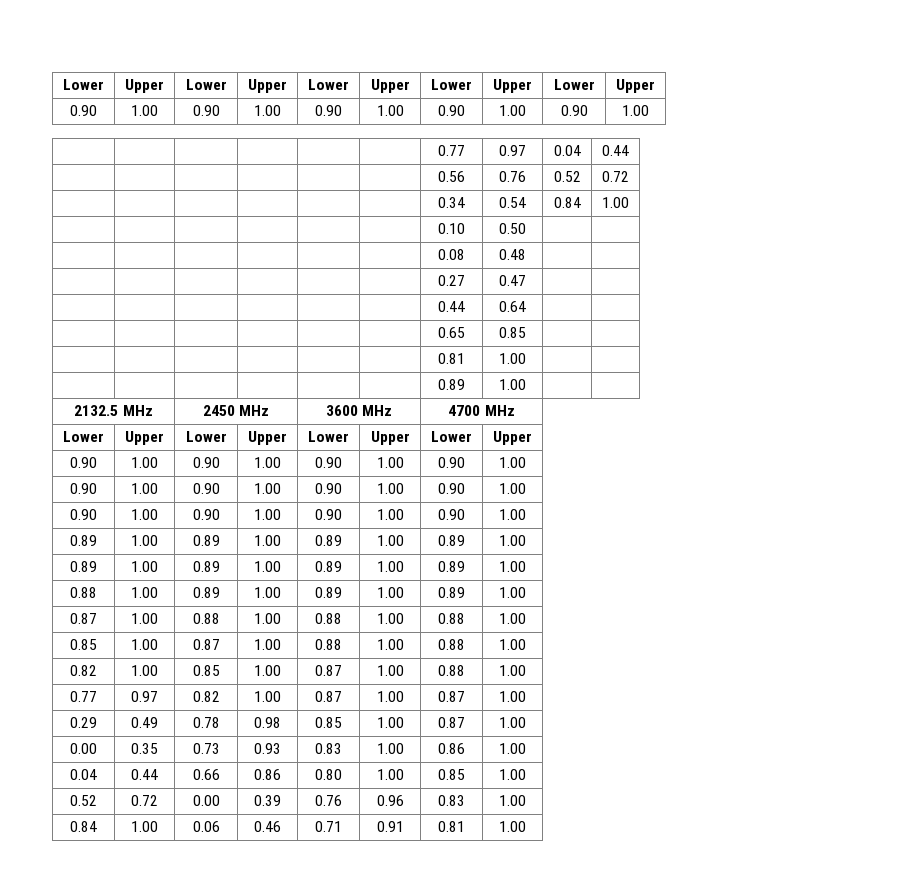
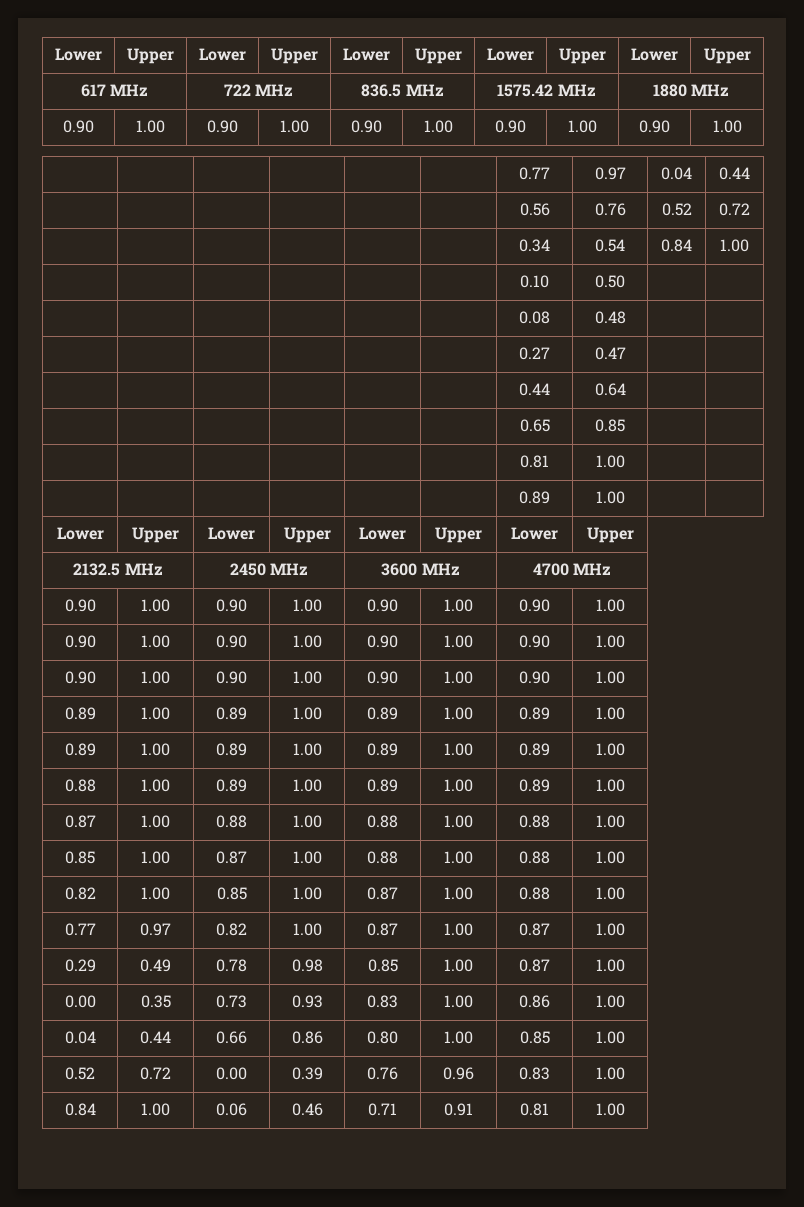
(655, 86) none -> [80,84,149,97] [223,84,294,96] [361,84,444,97] [497,84,596,97] [652,84,730,97] // 617 MHz | 722 MHz | 836.5 MHz | 1575.42 MHz | 1880 MHz
[74,405,153,416] [202,405,270,416] [325,405,393,416] [448,405,515,416] [63,431,104,442] [125,431,164,445] [185,431,227,442] [248,431,287,445] [308,431,349,442] [370,431,410,445] [431,431,472,442] [493,431,532,445] // 2132.5 MHz | 2450 MHz | 3600 MHz | 4700 MHz // Lower | Upper | Lower | Upper | Lower | Upper | Lower | Upper -> [56,527,104,540] [132,527,179,543] [208,527,255,540] [283,527,331,543] [359,527,406,540] [435,527,482,543] [511,527,558,540] [586,527,634,543] [73,563,163,576] [229,563,309,576] [381,563,460,576] [532,563,612,576] // Lower | Upper | Lower | Upper | Lower | Upper | Lower | Upper // 2132.5 MHz | 2450 MHz | 3600 MHz | 4700 MHz

